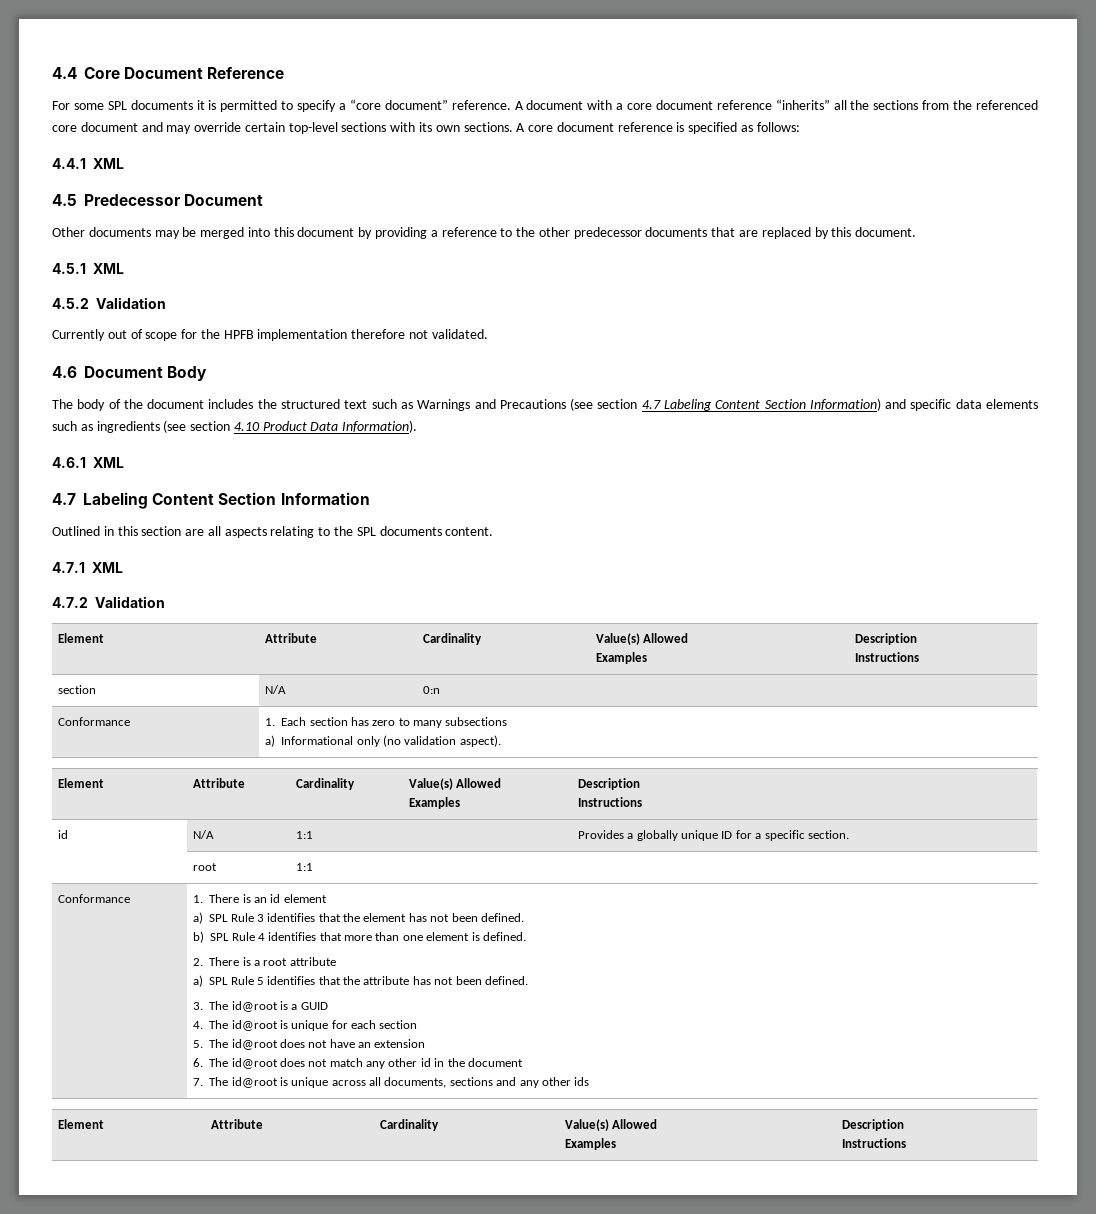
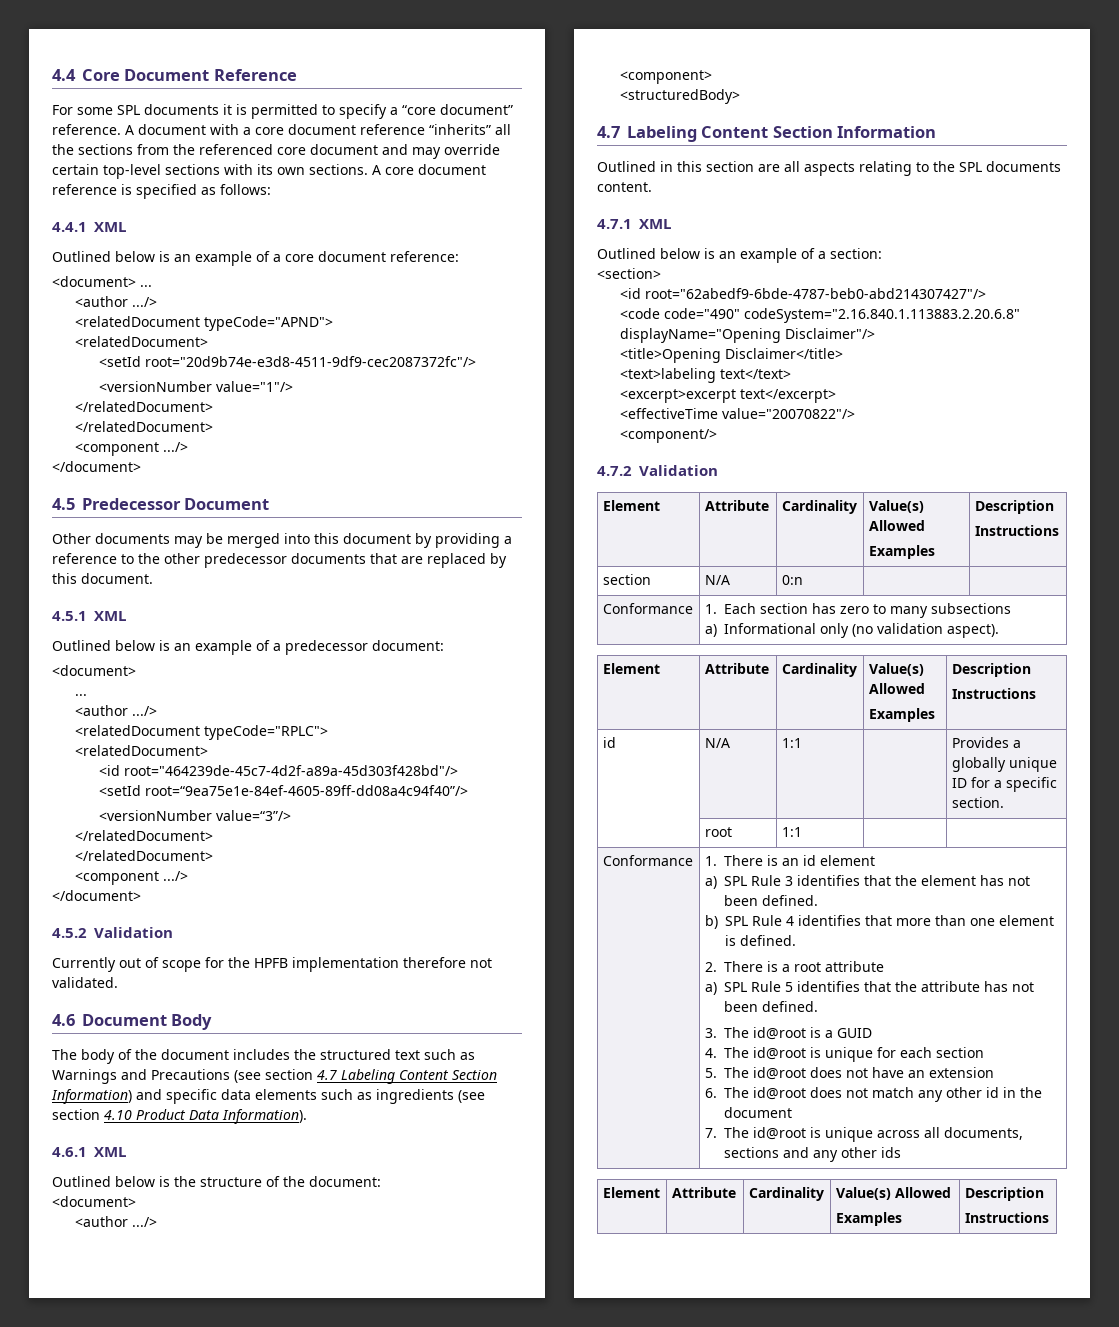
(124, 163) none -> [52,251,459,266] [52,276,152,287] [75,296,158,307] [75,316,334,331] [75,336,209,347] [98,356,476,367] [98,381,293,392] [75,401,214,412] [75,421,214,432] [75,442,189,456] [52,461,141,472] // Outlined below is an example of a core document reference: // <document> ... // <author .../> // <relatedDocument typeCode="APND"> // <relatedDocument> // <setId root="20d9b74e-e3d8-4511-9df9-cec2087372fc"/> // <versionNumber value="1"/> // </relatedDocument> // </relatedDocument> // <component .../> // </document>
(124, 268) none -> [52,640,444,655] [52,665,136,676] [75,694,88,696] [75,705,158,716] [75,725,329,740] [75,745,209,756] [98,765,458,776] [98,785,468,796] [98,810,291,821] [75,830,214,841] [75,850,214,861] [75,871,189,885] [52,890,141,901] // Outlined below is an example of a predecessor document: // <document> // ... // <author .../> // <relatedDocument typeCode="RPLC"> // <relatedDocument> // <id root="464239de-45c7-4d2f-a89a-45d303f428bd"/> // <setId root=“9ea75e1e-84ef-4605-89ff-dd08a4c94f40”/> // <versionNumber value=“3”/> // </relatedDocument> // </relatedDocument> // <component .../> // </document>
(124, 462) none -> [52,1176,381,1187] [52,1196,136,1207] [75,1216,158,1227] [620,70,713,84] [620,89,741,104] // Outlined below is the structure of the document: // <document> // <author .../> // <component> // <structuredBody>
(123, 567) none -> [597,248,882,263] [597,268,661,279] [620,288,987,299] [620,308,1021,323] [620,328,876,343] [620,348,844,363] [620,368,792,383] [620,389,837,403] [620,408,856,419] [620,429,718,443] // Outlined below is an example of a section: // <section> // <id root="62abedf9-6bde-4787-beb0-abd214307427"/> // <code code="490" codeSystem="2.16.840.1.113883.2.20.6.8" displayName="Opening Disclaimer"/> // <title>Opening Disclaimer</title> // <text>labeling text</text> // <excerpt>excerpt text</excerpt> // <effectiveTime value="20070822"/> // <component/>

